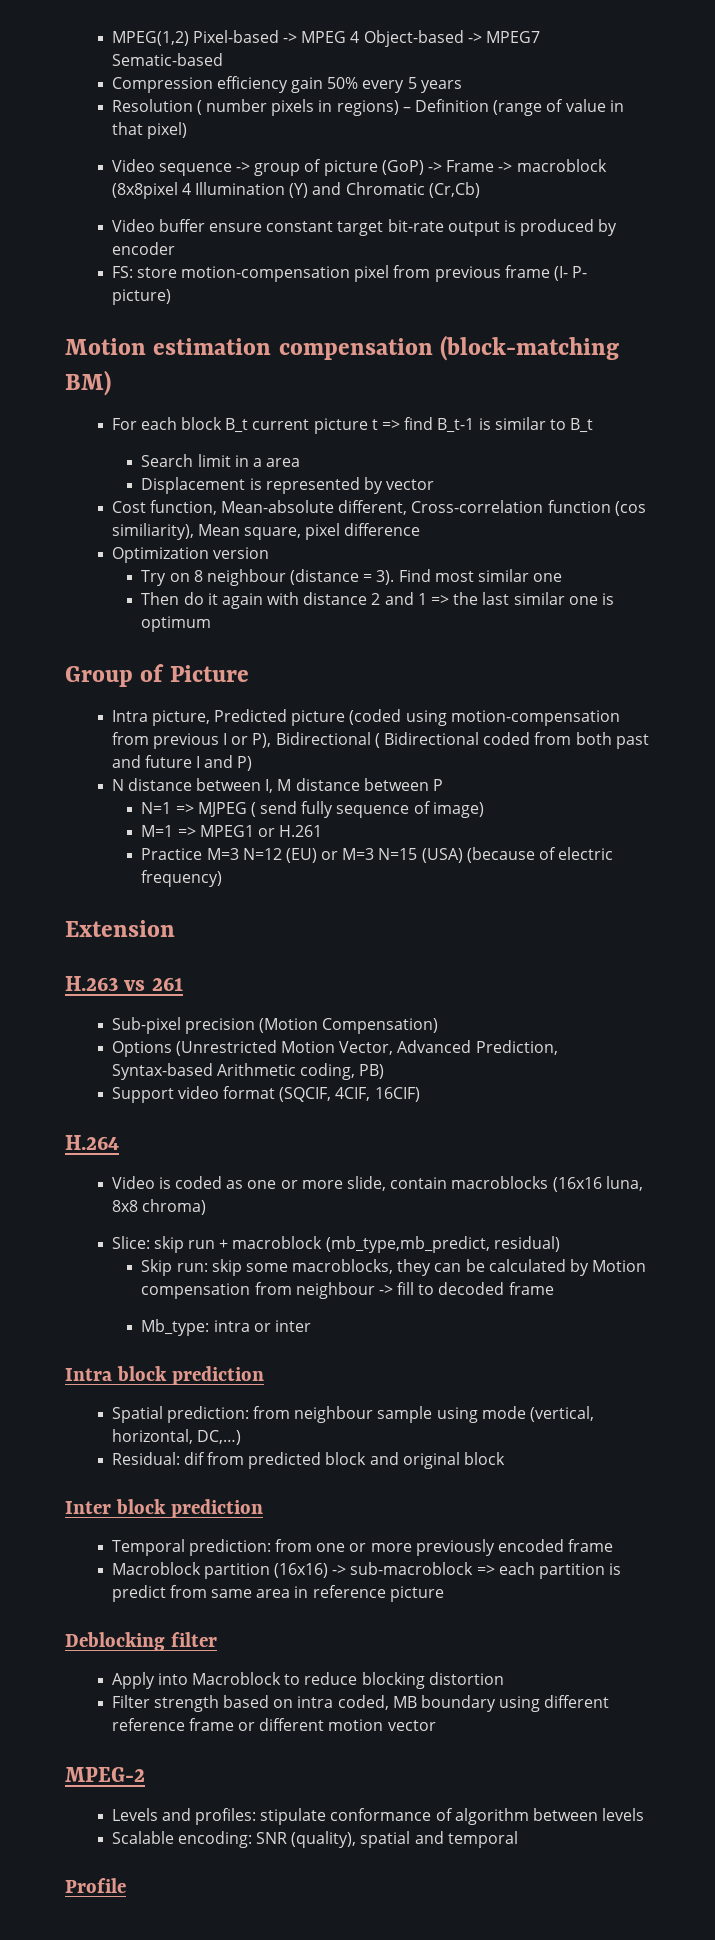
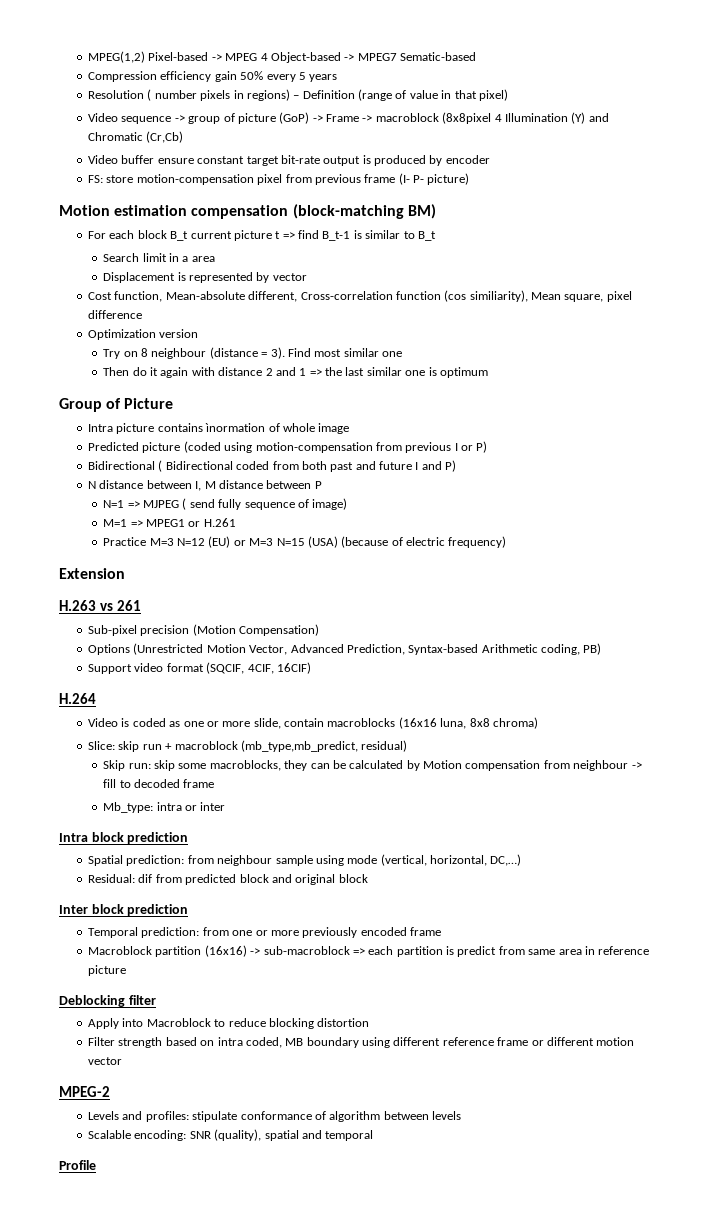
[151,710,210,726] picture, -> [116,423,350,434] picture contains ìnormation of whole image //
[252,733,272,748] P), -> [476,441,488,453] P) //

